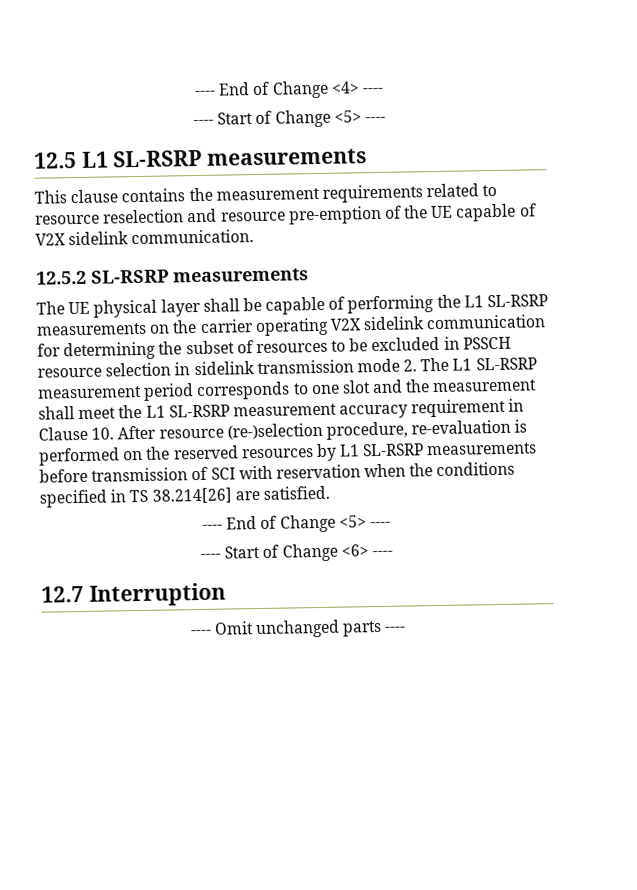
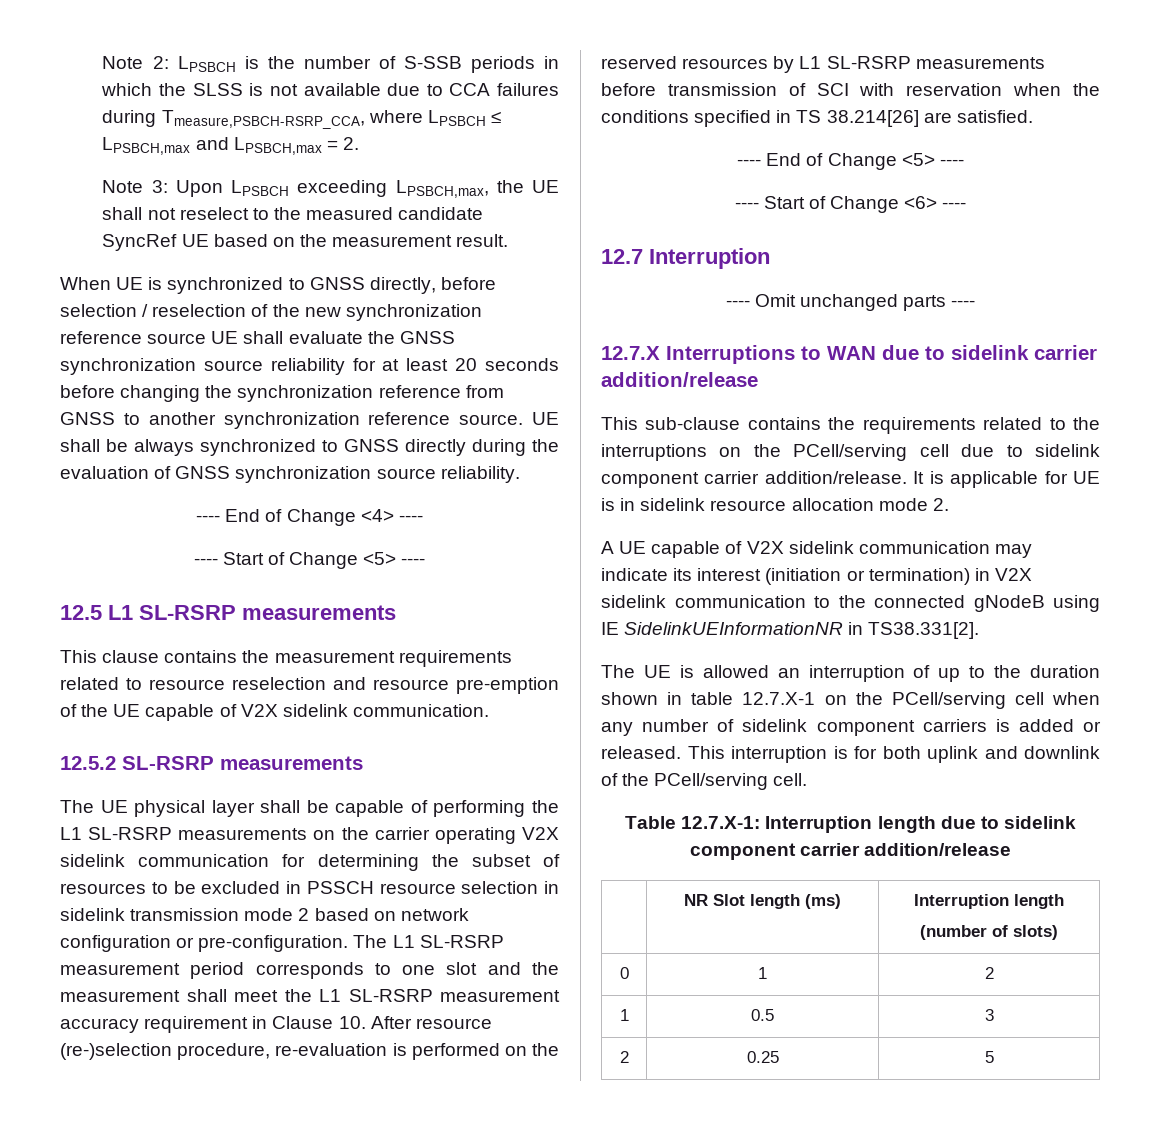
(195, 93) none -> [102,56,559,73] [101,83,559,96] [102,110,501,129] [102,137,359,155] [102,180,559,198] [102,207,484,220] [102,234,509,251] [60,277,496,294] [60,304,482,321] [60,331,455,344] [60,358,560,375] [60,385,504,402] [60,412,559,429] [60,439,559,456] [60,466,520,483] Note 2: LPSBCH is the number of S-SSB periods in which the SLSS is not available due to CCA failures during Tmeasure,PSBCH-RSRP_CCA, where LPSBCH ≤ LPSBCH,max and LPSBCH,max = 2. // Note 3: Upon LPSBCH exceeding LPSBCH,max, the UE shall not reselect to the measured candidate SyncRef UE based on the measurement result. // When UE is synchronized to GNSS directly, before selection / reselection of the new synchronization reference source UE shall evaluate the GNSS synchronization source reliability for at least 20 seconds before changing the synchronization reference from GNSS to another synchronization reference source. UE shall be always synchronized to GNSS directly during the evaluation of GNSS synchronization source reliability. //
[403,359,418,372] 2. -> [298,908,469,921] [60,935,349,952] 2 based on network configuration or pre-configuration.
(407, 629) none -> [601,345,1097,364] [601,372,758,387] [601,417,1100,434] [601,444,1100,461] [601,471,1100,488] [601,498,949,511] [601,541,1032,558] [601,568,1032,585] [601,595,1100,612] [601,622,980,639] [601,665,1100,682] [601,692,1100,709] [601,719,1101,736] [601,746,1100,763] [601,773,808,790] [625,816,1076,833] [689,843,1012,860] [684,894,841,909] [914,894,1064,909] [920,925,1058,940] [619,967,629,979] [758,967,767,979] [984,967,994,979] [619,1009,629,1021] [751,1009,774,1021] [984,1009,994,1021] [619,1051,629,1063] [746,1051,779,1063] [984,1051,994,1063] // 12.7.X Interruptions to WAN due to sidelink carrier addition/release // This sub-clause contains the requirements related to the interruptions on the PCell/serving cell due to sidelink component carrier addition/release. It is applicable for UE is in sidelink resource allocation mode 2. // A UE capable of V2X sidelink communication may indicate its interest (initiation or termination) in V2X sidelink communication to the connected gNodeB using IE SidelinkUEInformationNR in TS38.331[2]. // The UE is allowed an interruption of up to the duration shown in table 12.7.X-1 on the PCell/serving cell when any number of sidelink component carriers is added or released. This interruption is for both uplink and downlink of the PCell/serving cell. // Table 12.7.X-1: Interruption length due to sidelink component carrier addition/release // | NR Slot length (ms) | Interruption length // (number of slots) // 0 | 1 | 2 // 1 | 0.5 | 3 // 2 | 0.25 | 5

